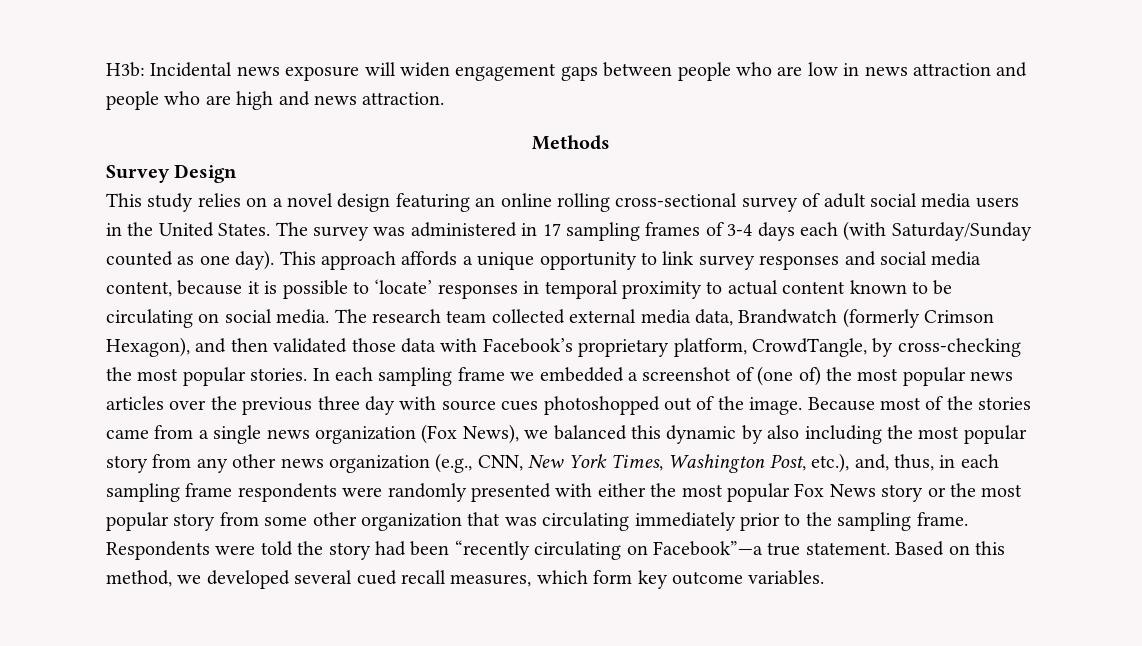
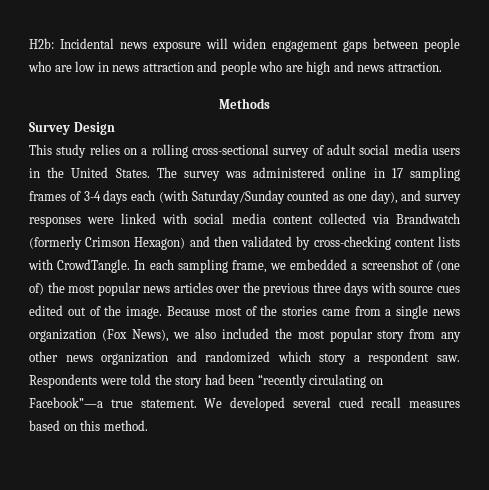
[106,62,145,77] H3b: -> [29,38,54,49] H2b:
[287,193,552,212] novel design featuring an online -> (148, 151) none
(517, 229) none -> [332,167,367,178] online
[235,250,982,270] [106,279,953,299] [106,309,733,328] day). This approach affords a unique opportunity to link survey responses and social media content, because it is possible to ‘locate’ responses in temporal proximity to actual content known to be circulating on social media. The research team collected external media data, -> [370,190,461,204] [29,213,389,227] day), and survey responses were linked with social media content collected via
[106,337,190,357] Hexagon), -> [134,237,186,250] Hexagon)
[351,338,1021,357] [106,367,308,386] those data with Facebook’s proprietary platform, CrowdTangle, by cross-checking the most popular stories. -> [296,236,461,250] [28,259,131,273] by cross-checking content lists with CrowdTangle.
[457,367,505,381] frame -> [231,260,267,273] frame,
[365,396,395,415] day -> [344,282,369,296] days
[543,396,660,415] photoshopped -> [29,305,63,316] edited
[553,425,882,444] balanced this dynamic by also including -> [195,328,270,339] also included
[435,453,999,473] [106,483,1023,502] [106,512,968,531] (e.g., CNN, New York Times, Washington Post, etc.), and, thus, in each sampling frame respondents were randomly presented with either the most popular Fox News story or the most popular story from some other organization that was circulating immediately prior to the sampling frame. -> [176,351,460,365] and randomized which story a respondent saw.
[895,541,1005,556] [106,570,825,589] Based on this method, we developed several cued recall measures, which form key outcome variables. -> [204,397,460,411] [29,420,148,431] We developed several cued recall measures based on this method.

